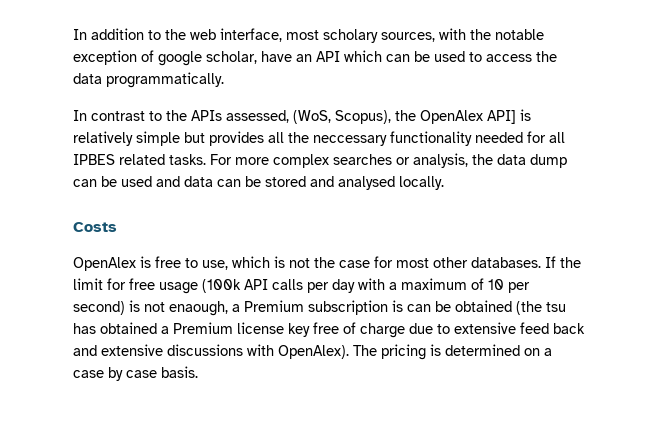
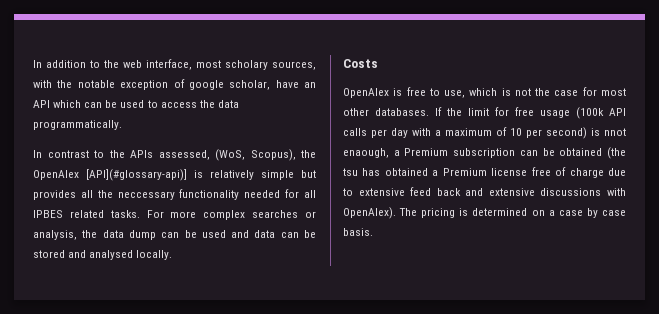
[487,110,516,124] API] -> [86,169,187,181] [API](#glossary-api)]
[144,302,165,312] not -> [604,128,626,136] nnot
[392,300,403,312] is -> (516, 153) none
[288,323,310,337] key -> (528, 172) none

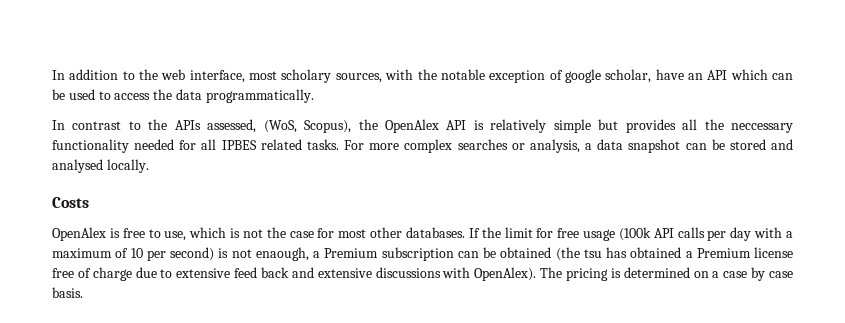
[86,169,187,181] [API](#glossary-api)] -> [446,120,467,130] API
[82,230,276,240] the data dump can be used and data -> [585,139,681,153] a data snapshot
[604,128,626,136] nnot -> [231,249,252,258] not

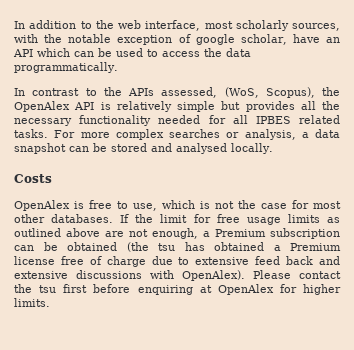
[281,69,332,83] scholary -> [235,20,289,31] scholarly
[731,123,794,133] neccessary -> [14,118,72,126] necessary
[618,227,793,241] [52,247,309,261] (100k API calls per day with a maximum of 10 per second) is not enaough, -> [287,214,340,223] [14,228,198,239] limits as outlined above are not enough,
[540,267,794,281] [52,287,83,298] The pricing is determined on a case by case basis. -> [253,270,341,279] [14,284,341,295] [14,298,50,307] Please contact the tsu first before enquiring at OpenAlex for higher limits.

